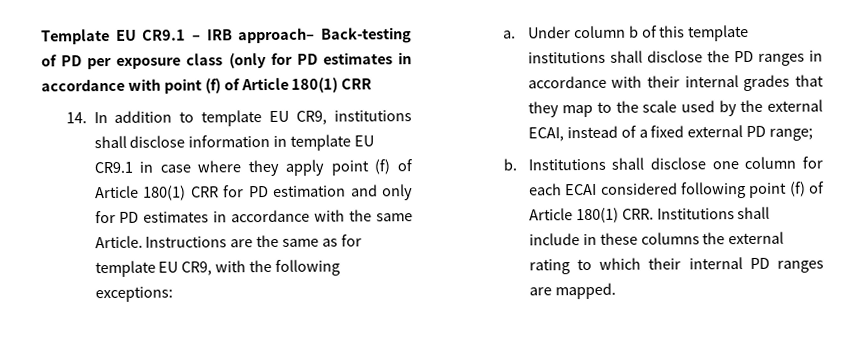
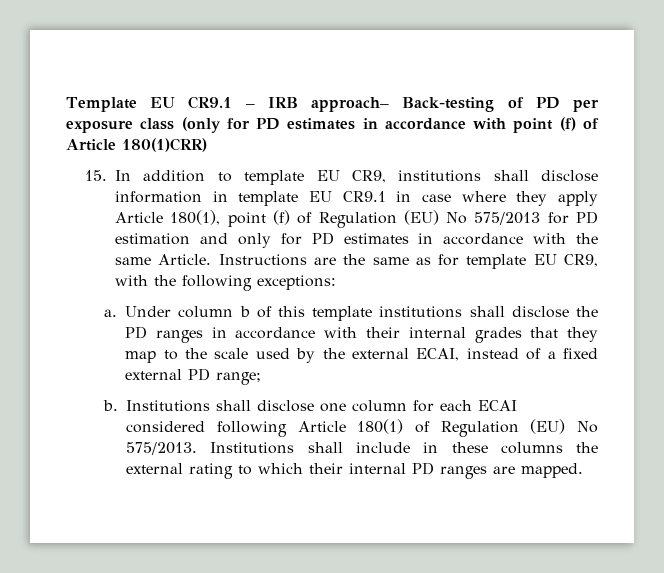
[291,77,373,93] [66,112,88,124] 180(1) CRR // 14. -> [122,138,207,152] [85,170,108,181] 180(1)CRR) // 15.
[330,159,413,176] [94,185,219,201] point (f) of Article 180(1) CRR -> [115,210,541,228] Article 180(1), point (f) of Regulation (EU) No 575/2013
[749,181,825,198] [528,207,654,224] point (f) of Article 180(1) CRR. -> [297,419,598,437] [126,442,198,455] Article 180(1) of Regulation (EU) No 575/2013.

